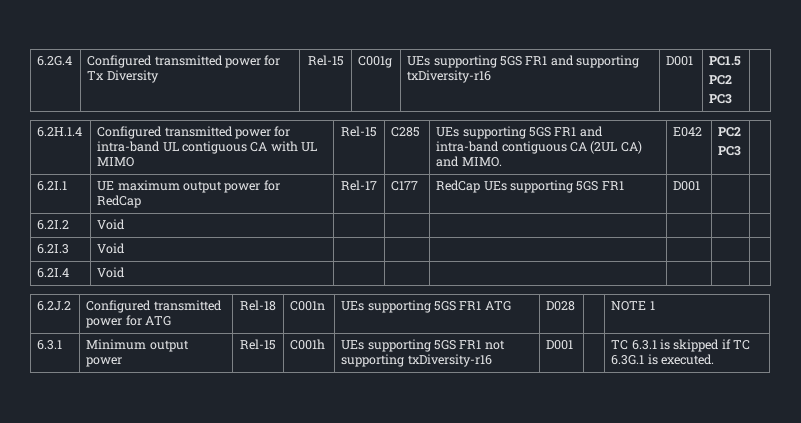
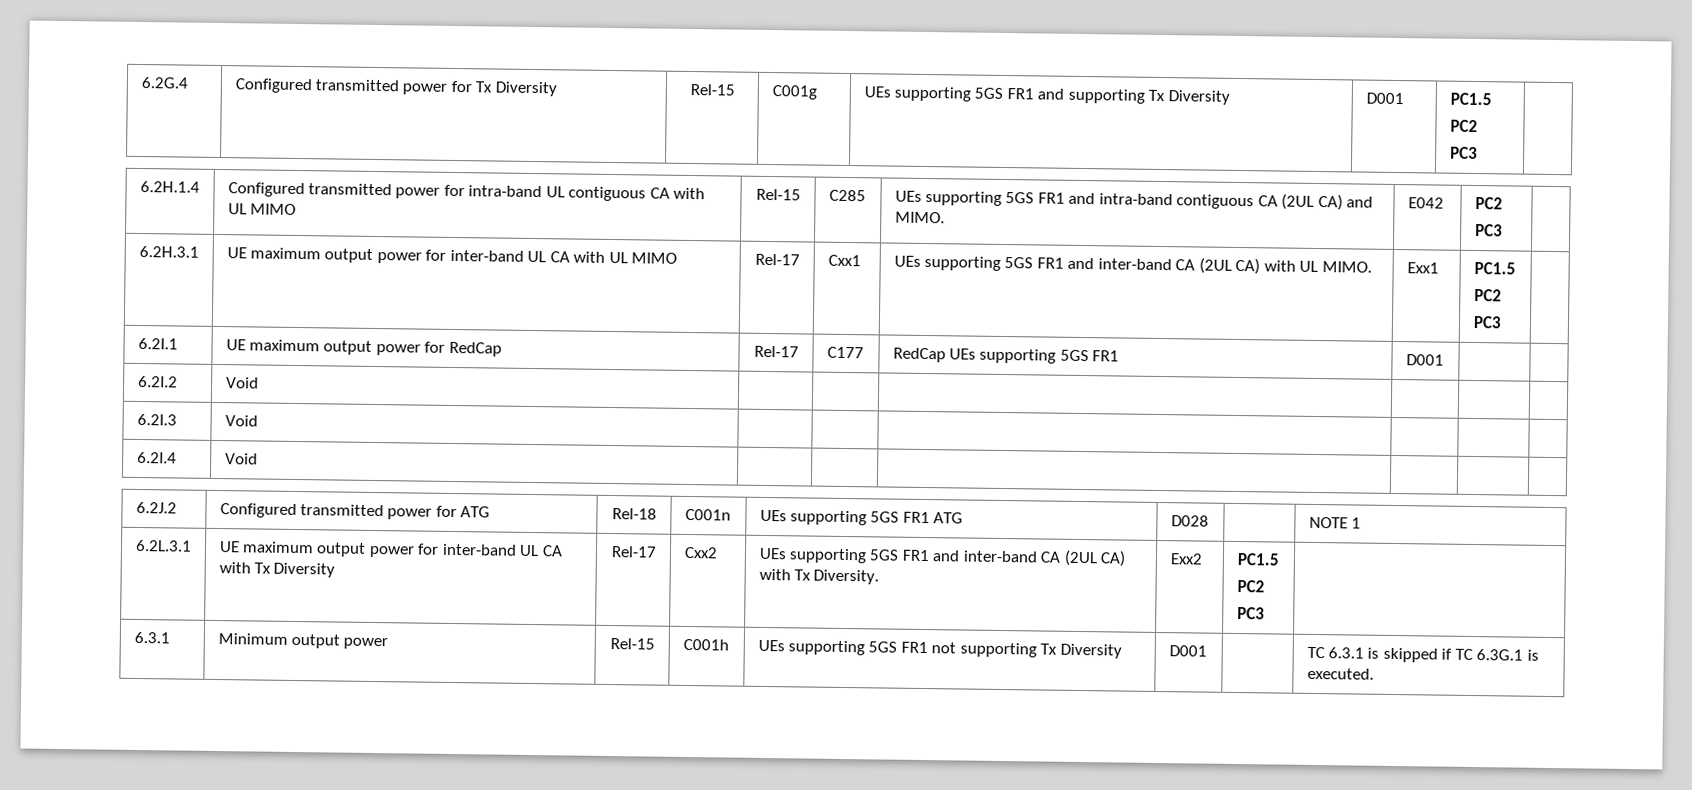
[407,70,492,83] txDiversity-r16 -> [1148,89,1230,105] Tx Diversity
(742, 151) none -> [138,245,199,258] [226,247,678,264] [754,253,800,266] [827,254,861,267] [893,255,1372,275] [1406,262,1439,274] [1473,261,1516,275] [1473,288,1502,302] [1472,315,1502,329] // 6.2H.3.1 | UE maximum output power for inter-band UL CA with UL MIMO | Rel-17 | Cxx1 | UEs supporting 5GS FR1 and inter-band CA (2UL CA) with UL MIMO. | Exx1 | PC1.5 // PC2 // PC3 |
(655, 305) none -> [134,539,192,552] [218,541,563,558] [218,562,336,578] [610,546,657,558] [683,546,718,559] [758,547,1127,567] [758,568,880,585] [1169,553,1203,565] [1236,552,1280,566] [1236,579,1265,593] [1236,606,1265,620] // 6.2L.3.1 | UE maximum output power for inter-band UL CA with Tx Diversity | Rel-17 | Cxx2 | UEs supporting 5GS FR1 and inter-band CA (2UL CA) with Tx Diversity. | Exx2 | PC1.5 // PC2 // PC3 |
[407,354,492,367] txDiversity-r16 -> [1040,643,1122,659] Tx Diversity

